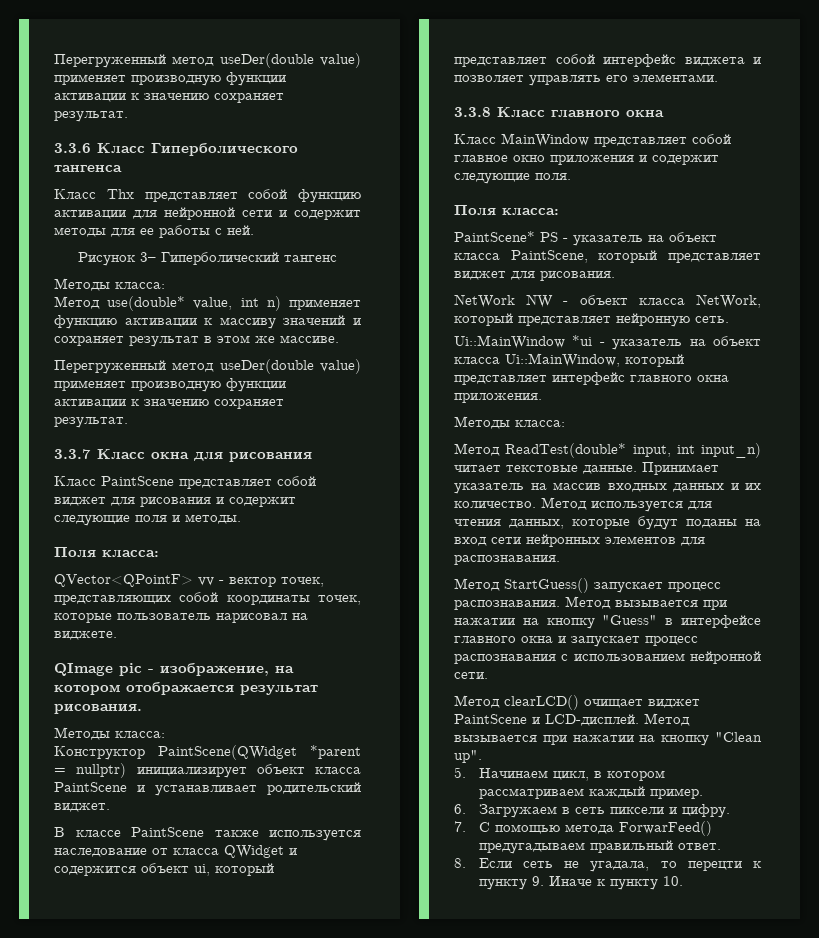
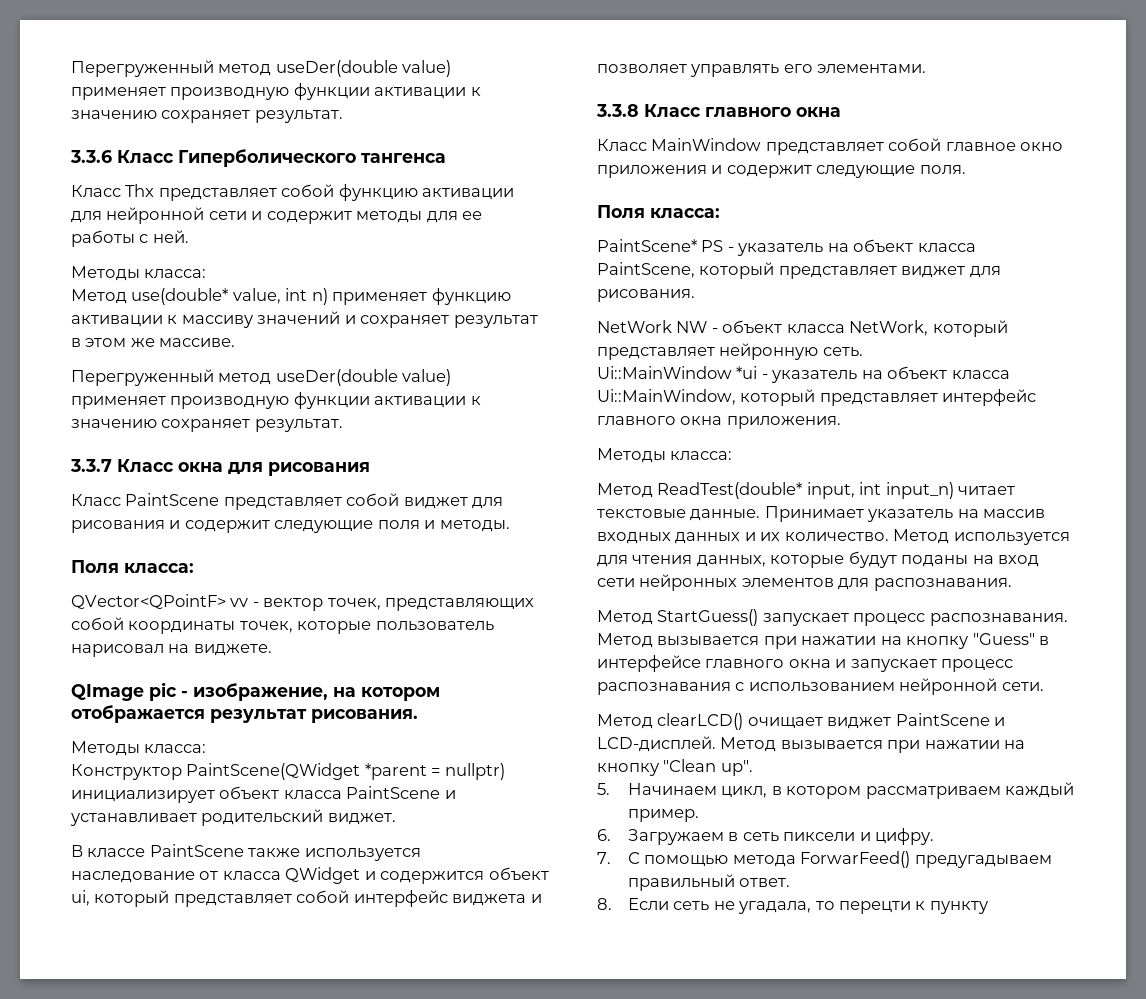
[78,252,337,266] // Рисунок 3– Гиперболический тангенс -> (189, 236) none
[531,876,683,890] 9. Иначе к пункту 10. -> (989, 907) none

